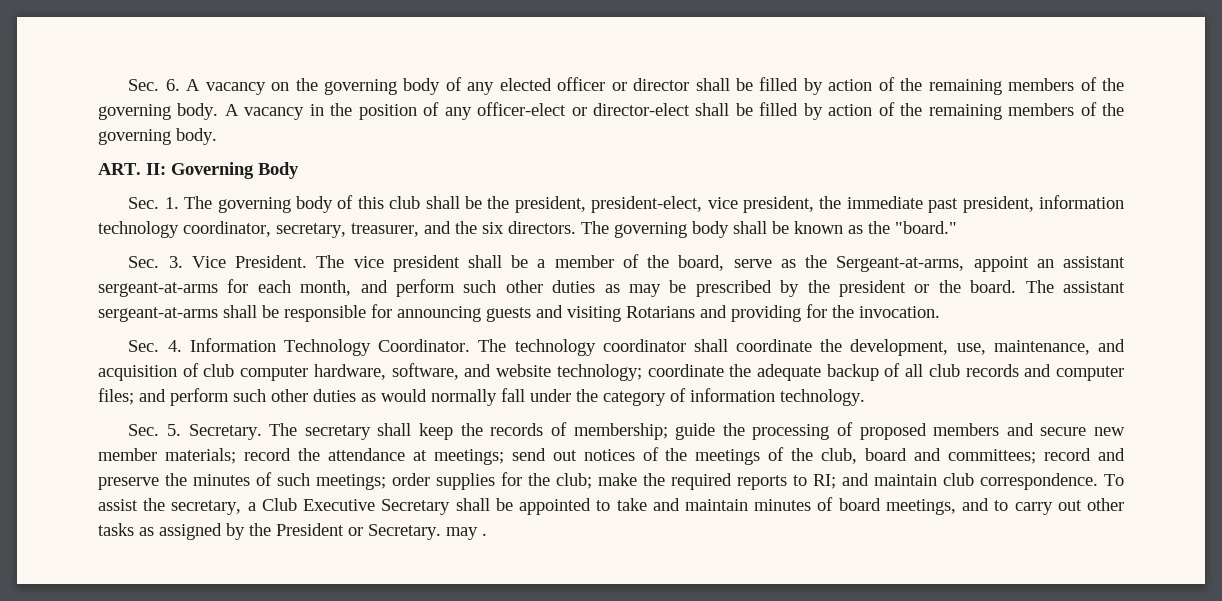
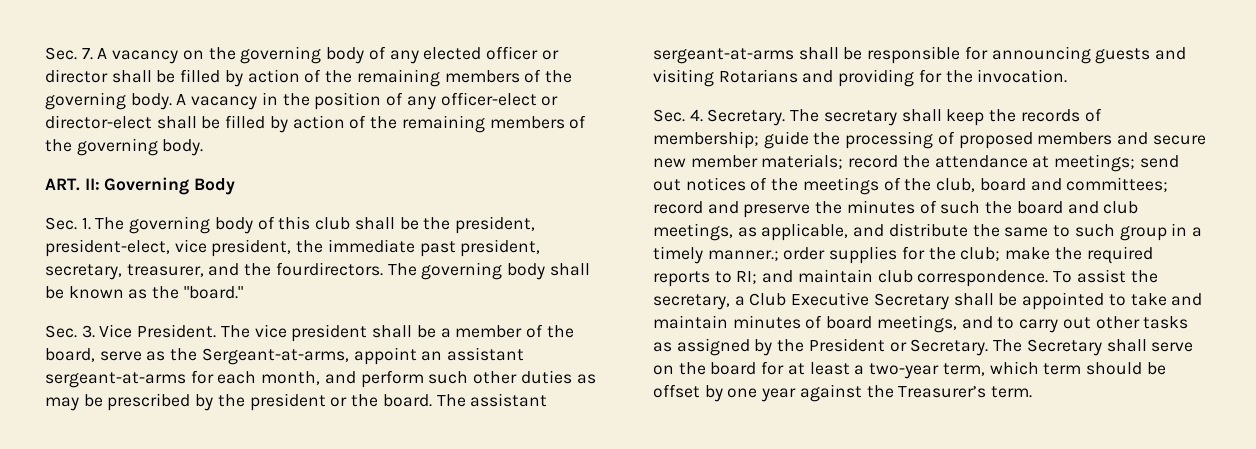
[128,79,180,91] Sec. 6. -> [45,47,93,60] Sec. 7.
[1039,195,1125,209] [98,221,271,238] information technology coordinator, -> (541, 248) none
[482,221,576,234] six directors. -> [275,262,383,276] fourdirectors.
[189,338,1125,356] [98,363,1124,381] [98,388,865,406] [128,424,182,436] Information Technology Coordinator. The technology coordinator shall coordinate the development, use, maintenance, and acquisition of club computer hardware, software, and website technology; coordinate the adequate backup of all club records and computer files; and perform such other duties as would normally fall under the category of information technology. // Sec. 5. -> (703, 115) none
[316,474,386,490] meetings; -> [985,201,1139,214] [653,223,1202,241] [653,246,779,264] the board and club meetings, as applicable, and distribute the same to such group in a timely manner.;
[446,527,487,540] may . -> [993,339,1194,356] [653,361,1166,379] [653,384,1033,402] The Secretary shall serve on the board for at least a two-year term, which term should be offset by one year against the Treasurer’s term.

